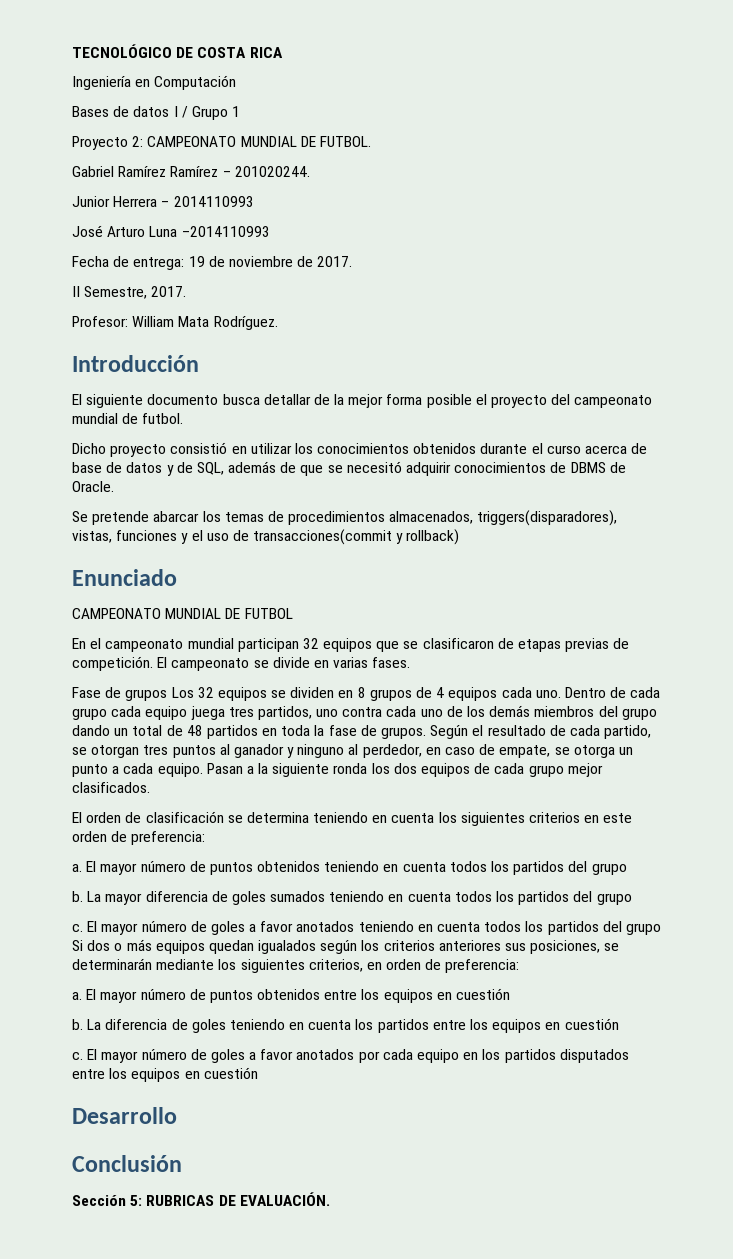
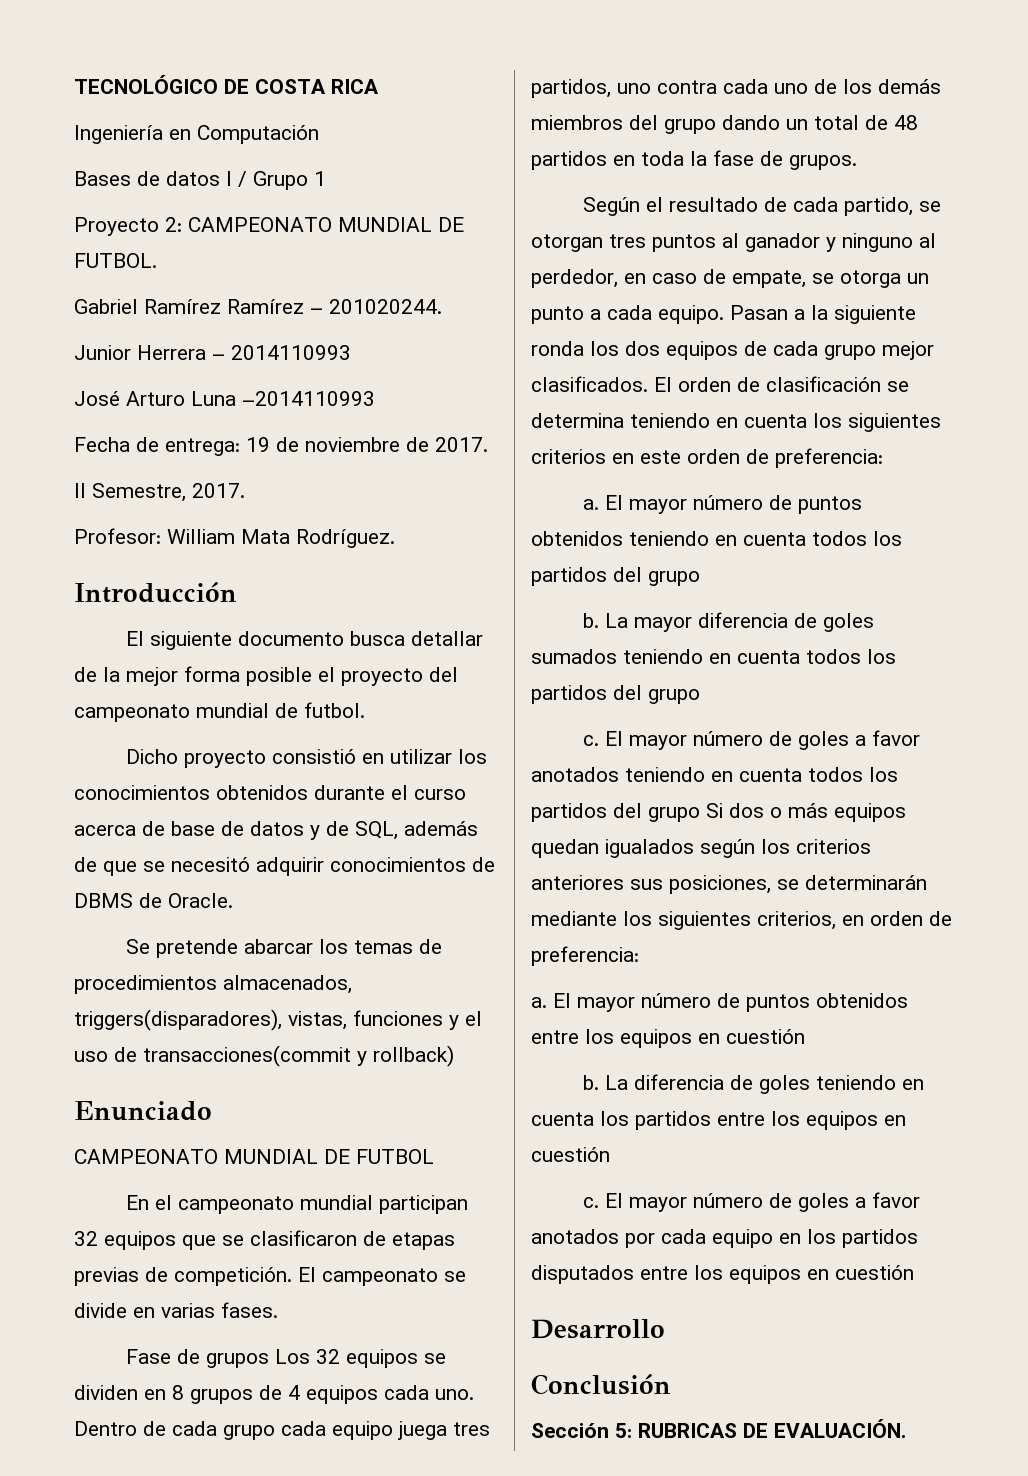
(427, 733) none -> (857, 162) //
(150, 787) // -> (648, 384) none

